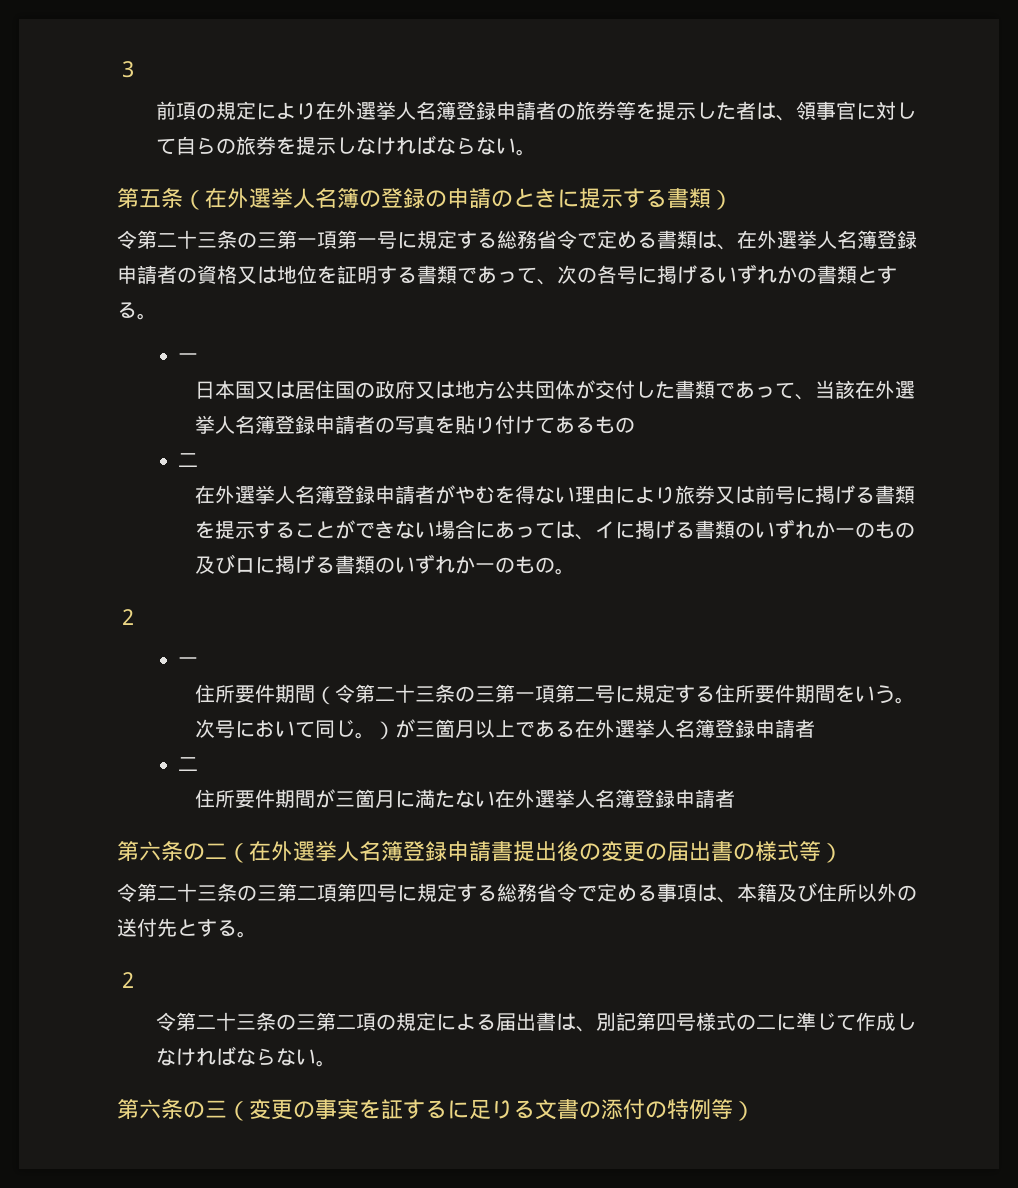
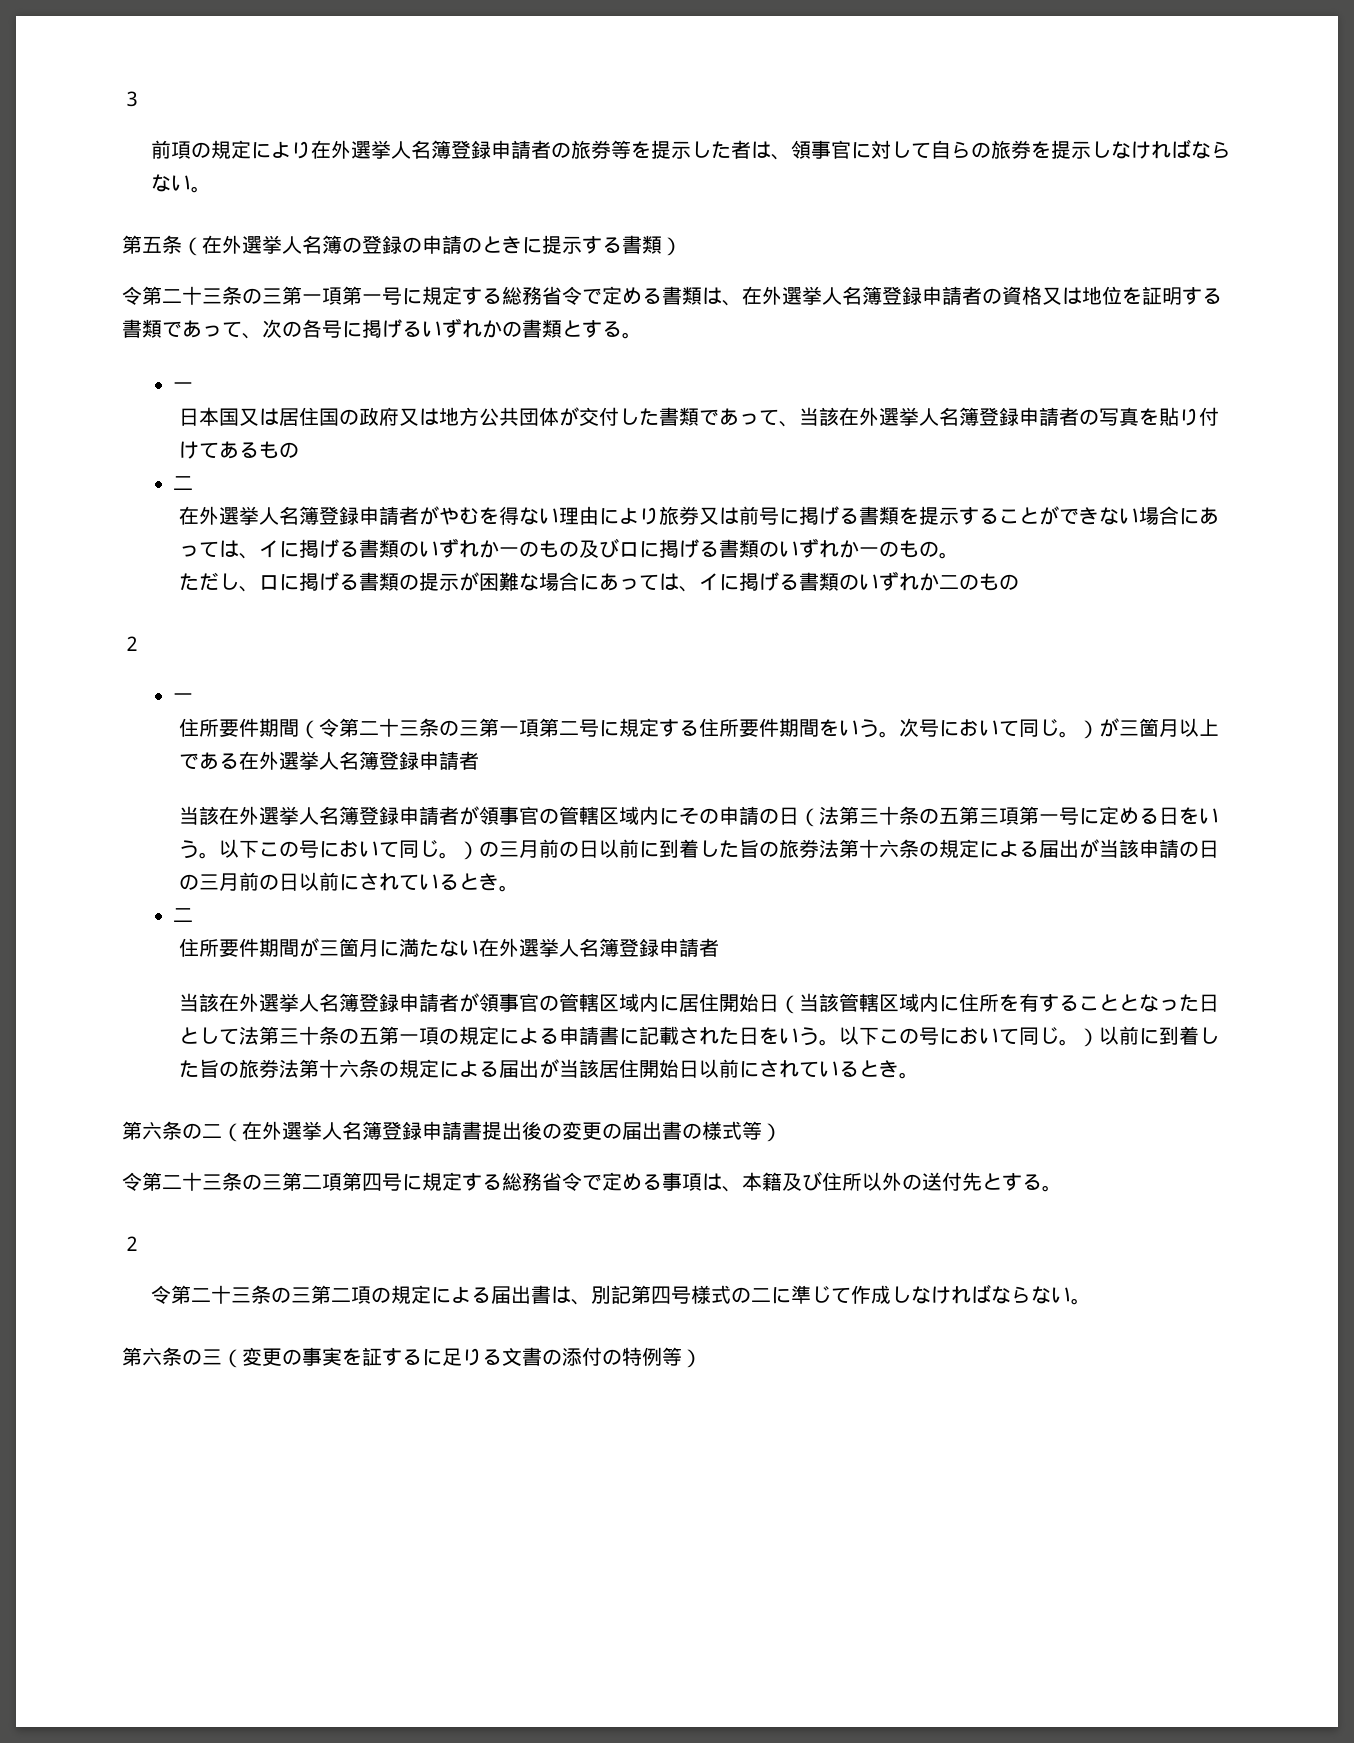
(576, 571) none -> [179,571,1020,592] // ただし、ロに掲げる書類の提示が困難な場合にあっては、イに掲げる書類のいずれか二のもの
(816, 728) none -> [179,806,1220,827] [179,839,1220,860] [179,872,520,892] // 当該在外選挙人名簿登録申請者が領事官の管轄区域内にその申請の日（法第三十条の五第三項第一号に定める日をいう。以下この号において同じ。）の三月前の日以前に到着した旨の旅券法第十六条の規定による届出が当該申請の日の三月前の日以前にされているとき。
(736, 798) none -> [179,993,1220,1014] [179,1026,1220,1047] [179,1059,920,1079] // 当該在外選挙人名簿登録申請者が領事官の管轄区域内に居住開始日（当該管轄区域内に住所を有することとなった日として法第三十条の五第一項の規定による申請書に記載された日をいう。以下この号において同じ。）以前に到着した旨の旅券法第十六条の規定による届出が当該居住開始日以前にされているとき。

